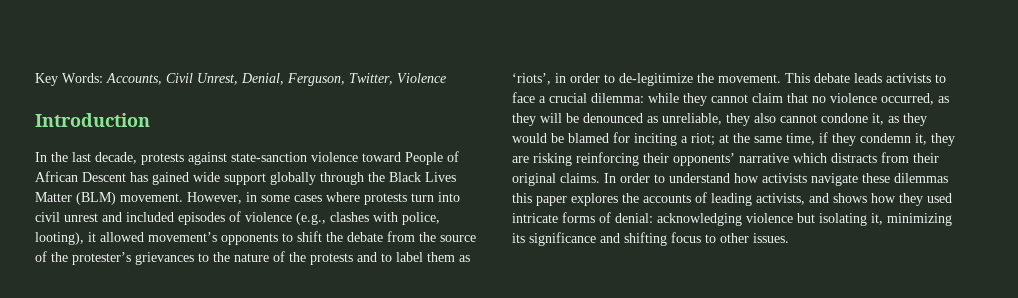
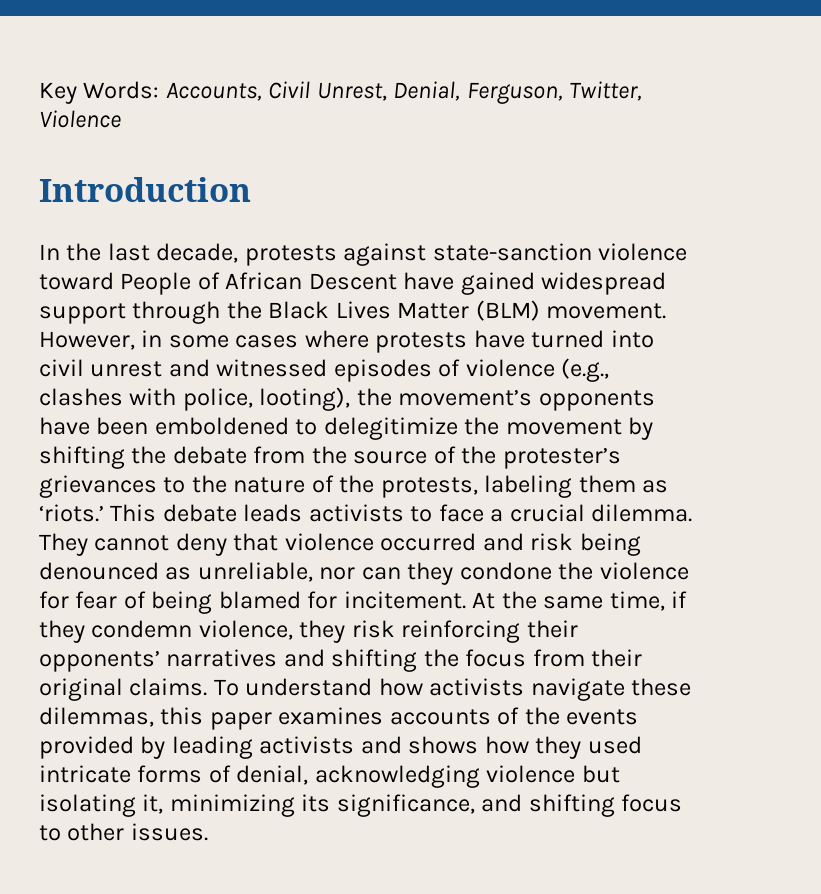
[130,172,316,185] has gained wide support globally -> [403,272,667,295] [39,303,126,324] have gained widespread support
[411,193,434,202] turn -> [473,330,605,348] have turned
[126,212,174,222] included -> [216,359,328,377] witnessed
[88,231,322,245] it allowed movement’s opponents to shift -> [356,388,655,411] [39,417,654,440] [39,446,125,469] the movement’s opponents have been emboldened to delegitimize the movement by shifting
[310,252,470,265] [512,73,781,86] protests and to label them as ‘riots’, in order to de-legitimize the movement. -> [380,475,669,498] [39,504,104,522] protests, labeling them as ‘riots.’
[591,93,949,106] [512,113,927,126] [512,132,729,146] dilemma: while they cannot claim that no violence occurred, as they will be denounced as unreliable, they also cannot condone it, as they would be blamed for inciting a riot; at -> [591,504,693,522] [39,533,641,556] [39,562,689,585] [39,591,496,614] dilemma. They cannot deny that violence occurred and risk being denounced as unreliable, nor can they condone the violence for fear of being blamed for incitement. At
[915,133,955,146] [512,152,877,166] it, they are risking reinforcing their opponents’ narrative which distracts -> [198,620,578,643] [39,649,527,672] violence, they risk reinforcing their opponents’ narratives and shifting the focus
[604,173,665,183] In order to -> [213,679,239,696] To
[894,173,948,183] dilemmas -> [39,707,154,727] dilemmas,
[571,192,805,206] explores the accounts of leading activists, -> [278,707,639,725] [39,736,355,759] examines accounts of the events provided by leading activists
[615,213,653,223] denial: -> [236,765,309,785] denial,
[529,232,596,246] significance -> [336,794,475,817] significance,

